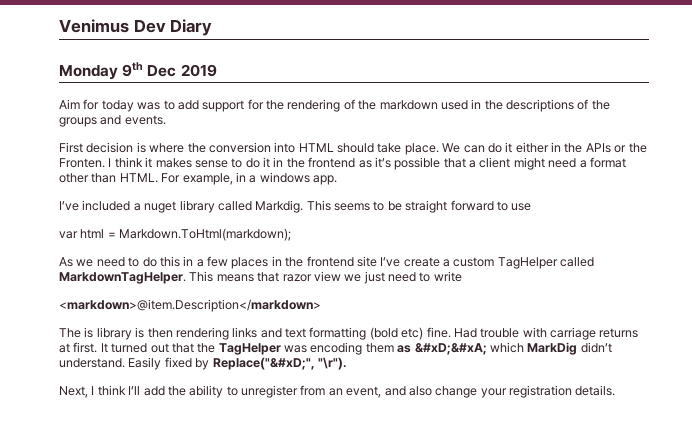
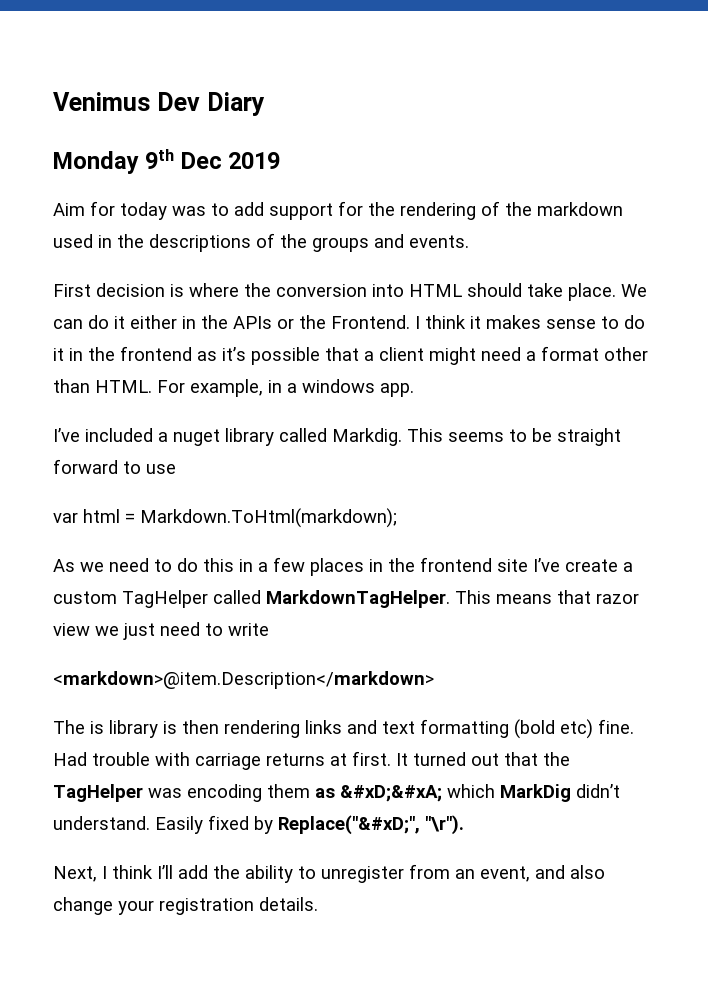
[59,158,105,168] Fronten. -> [331,315,410,329] Frontend.

